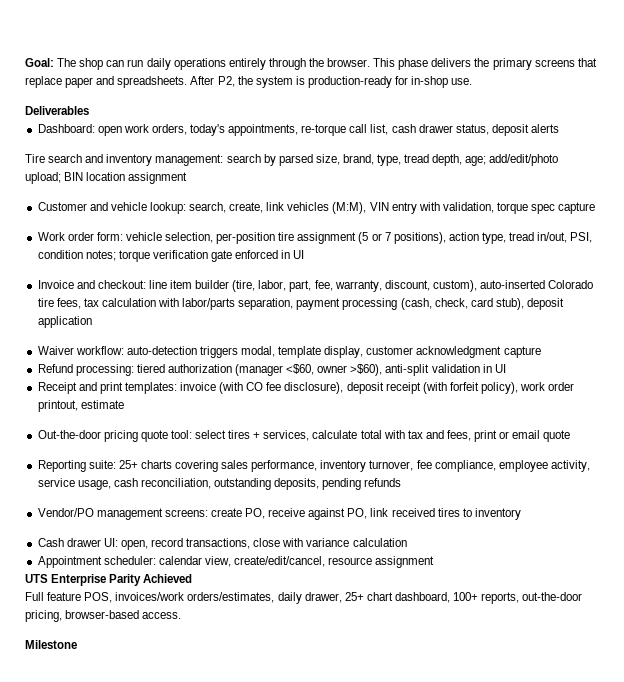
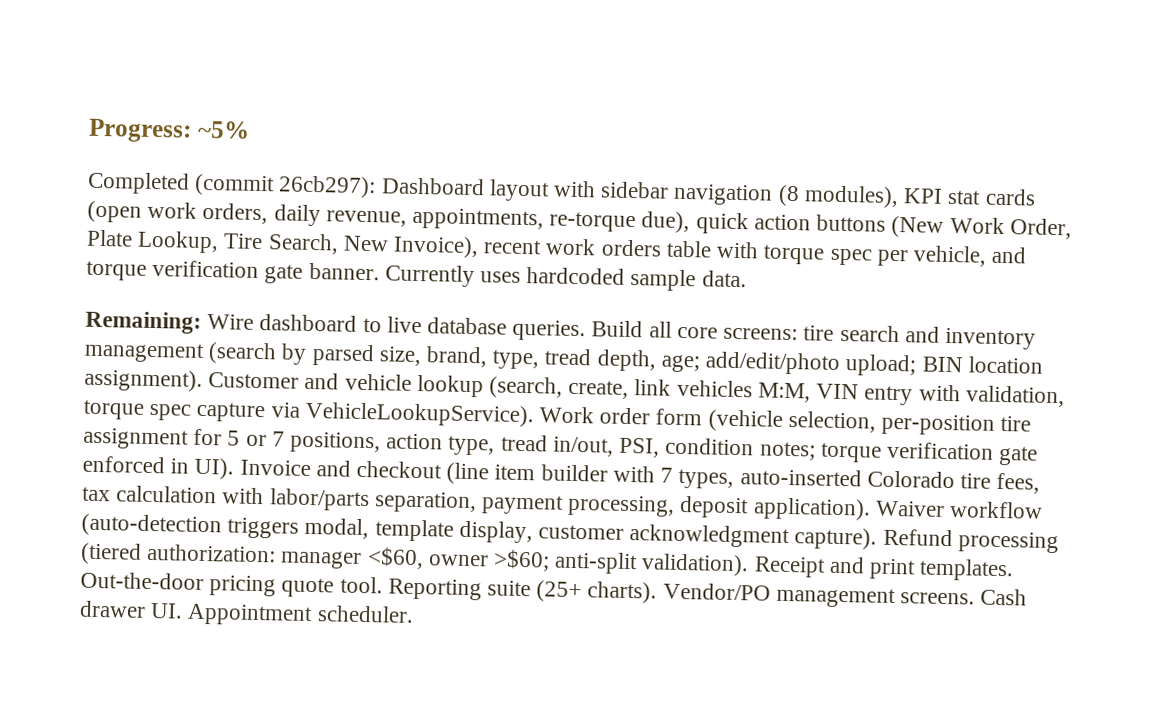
[25,58,597,70] [25,76,473,88] [25,106,89,115] [37,124,560,136] [25,154,45,163] Goal: The shop can run daily operations entirely through the browser. This phase delivers the primary screens that replace paper and spreadsheets. After P2, the system is production-ready for in-shop use. // Deliverables // Dashboard: open work orders, today's appointments, re-torque call list, cash drawer status, deposit alerts // Tire -> [88,118,250,143] [87,171,1036,209] [87,200,1072,240] [86,229,1028,267] [86,259,747,292] [85,310,835,342] Progress: ~5% // Completed (commit 26cb297): Dashboard layout with sidebar navigation (8 modules), KPI stat cards (open work orders, daily revenue, appointments, re-torque due), quick action buttons (New Work Order, Plate Lookup, Tire Search, New Invoice), recent work orders table with torque spec per vehicle, and torque verification gate banner. Currently uses hardcoded sample data. // Remaining: Wire dashboard to live database queries. Build all core screens: tire
[155,154,261,166] management: search -> [84,341,278,365] management (search
[128,172,188,184] assignment // -> [84,368,203,392] assignment).
[149,202,227,214] lookup: search, -> [416,374,564,399] lookup (search,
[332,202,367,214] (M:M), -> [757,382,811,403] M:M,
[37,232,162,241] // Work order form: vehicle -> [270,401,783,432] via VehicleLookupService). Work order form (vehicle
[358,232,369,244] (5 -> [193,428,241,446] for 5
[393,232,446,244] positions), -> [290,431,382,454] positions,
[293,250,305,259] UI // -> [194,457,235,480] UI).
[97,280,477,292] checkout: line item builder (tire, labor, part, fee, warranty, discount, custom), -> [356,460,735,489] checkout (line item builder with 7 types,
[342,298,565,310] [37,316,92,328] [37,346,197,355] processing (cash, check, card stub), deposit application // Waiver workflow: auto-detection -> [567,494,1044,521] [81,513,222,538] processing, deposit application). Waiver workflow (auto-detection
[503,346,541,358] [37,364,506,376] [37,382,575,394] [37,400,124,412] [37,430,571,442] [37,460,590,472] [37,478,402,490] [37,508,521,520] [37,538,407,550] [37,556,435,568] [25,574,193,586] [25,592,583,604] [25,610,182,622] [25,640,77,649] capture // Refund processing: tiered authorization (manager <$60, owner >$60), anti-split validation in UI // Receipt and print templates: invoice (with CO fee disclosure), deposit receipt (with forfeit policy), work order printout, estimate // Out-the-door pricing quote tool: select tires + services, calculate total with tax and fees, print or email quote // Reporting suite: 25+ charts covering sales performance, inventory turnover, fee compliance, employee activity, service usage, cash reconciliation, outstanding deposits, pending refunds // Vendor/PO management screens: create PO, receive against PO, link received tires to inventory // Cash drawer UI: open, record transactions, close with variance calculation // Appointment scheduler: calendar view, create/edit/cancel, resource assignment // UTS Enterprise Parity Achieved // Full feature POS, invoices/work orders/estimates, daily drawer, 25+ chart dashboard, 100+ reports, out-the-door pricing, browser-based access. // Milestone -> [794,527,1059,554] [80,542,1015,582] [80,571,1028,609] [79,600,414,627] capture). Refund processing (tiered authorization: manager <$60, owner >$60; anti-split validation). Receipt and print templates. Out-the-door pricing quote tool. Reporting suite (25+ charts). Vendor/PO management screens. Cash drawer UI. Appointment scheduler.

